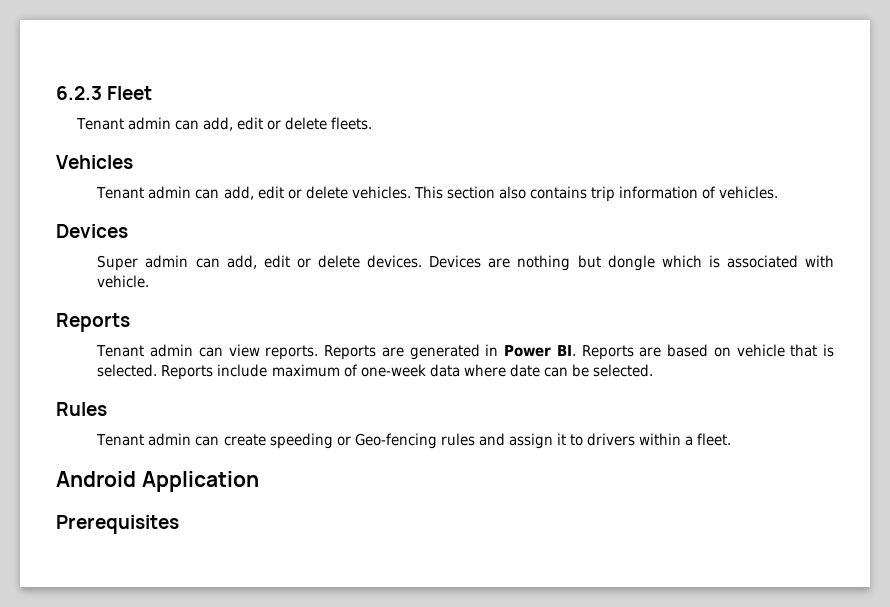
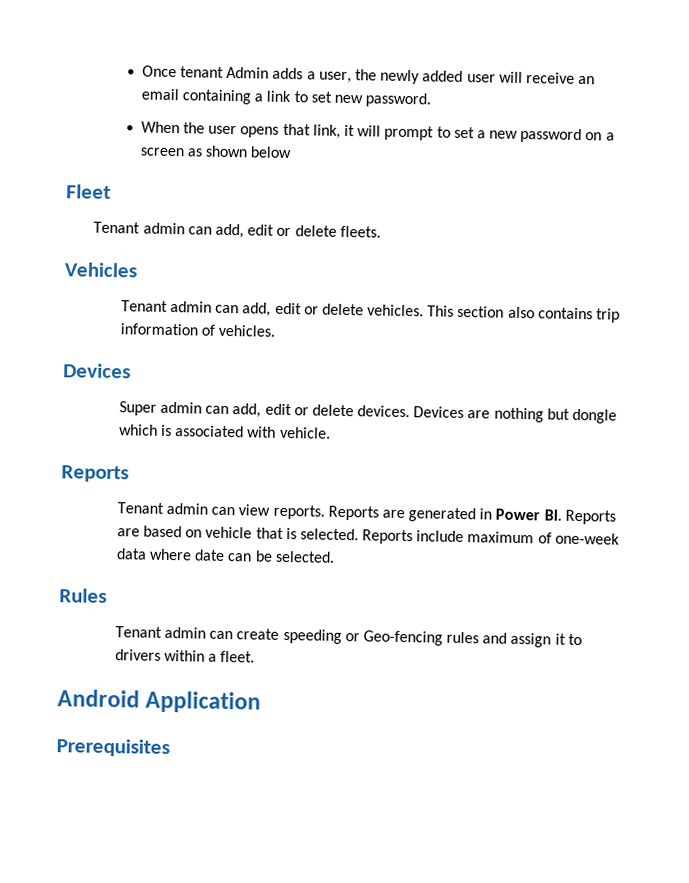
[56,86,102,100] 6.2.3 -> [141,65,596,85] [140,88,432,108] [140,121,615,144] [139,145,293,159] Once tenant Admin adds a user, the newly added user will receive an email containing a link to set new password. // When the user opens that link, it will prompt to set a new password on a screen as shown below //

